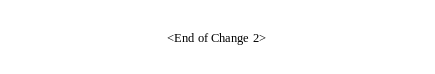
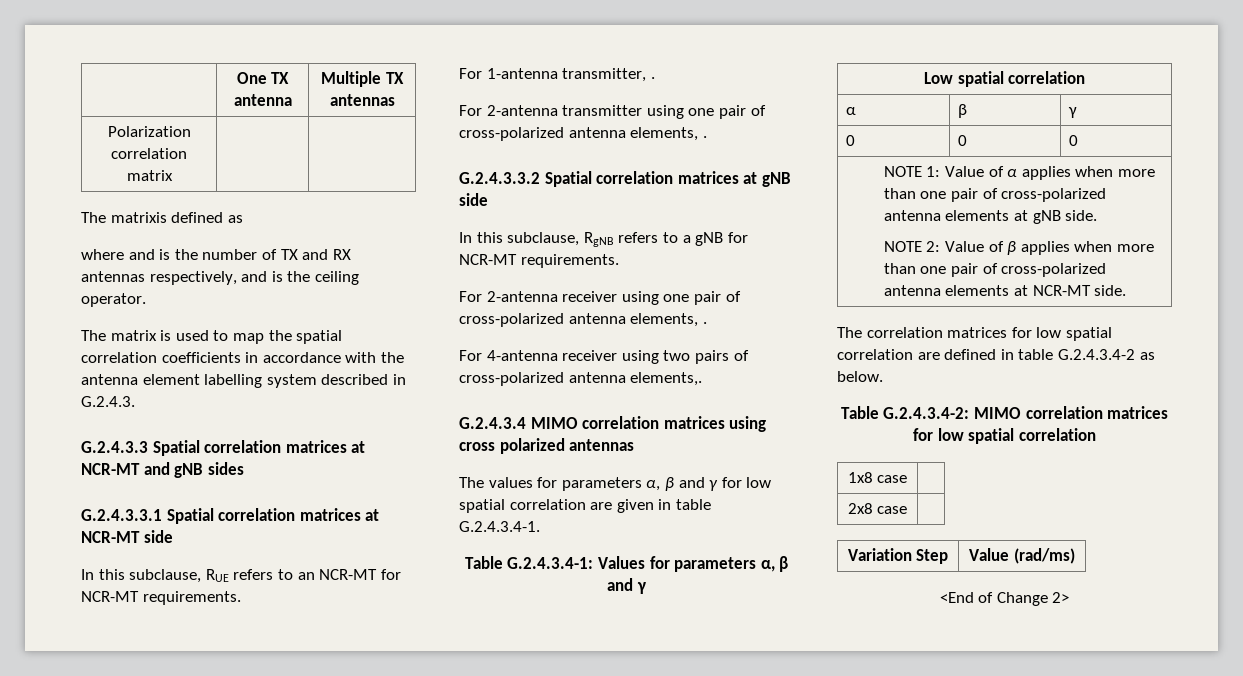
(167, 37) none -> [236,72,290,84] [233,94,292,106] [321,71,404,87] [329,94,395,106] [107,126,191,137] [111,148,187,159] [126,170,173,181] [81,212,243,223] [81,249,351,260] [81,271,359,285] [81,293,146,307] [81,330,343,344] [81,352,404,363] [81,374,406,388] [81,396,135,407] [81,440,366,456] [81,462,244,478] [81,508,380,524] [81,530,173,543] [81,569,401,583] [81,591,241,605] [459,68,655,82] [459,105,766,119] [459,127,707,141] [459,171,791,187] [459,193,488,206] [459,232,748,247] [459,254,619,268] [459,291,741,305] [459,313,707,327] [459,350,749,364] [459,372,703,386] [459,416,767,432] [459,438,635,454] [459,477,772,491] [459,499,711,513] [459,521,540,532] [464,556,789,572] [607,578,646,594] [923,71,1086,87] [846,107,857,115] [958,104,968,118] [1068,107,1078,118] [846,135,856,146] [958,135,968,146] [1069,135,1079,146] [883,166,1155,180] [883,188,1107,202] [883,210,1098,224] [883,241,1154,255] [883,263,1107,277] [883,285,1127,296] [837,327,1112,341] [837,349,1155,360] [837,371,883,382] [840,406,1169,419] [913,428,1096,444] [847,472,908,483] [847,503,908,514] [847,548,949,564] [969,548,1075,564] | One TX antenna | Multiple TX antennas // Polarization correlation matrix | | // The matrixis defined as // where and is the number of TX and RX antennas respectively, and is the ceiling operator. // The matrix is used to map the spatial correlation coefficients in accordance with the antenna element labelling system described in G.2.4.3. // G.2.4.3.3 Spatial correlation matrices at NCR-MT and gNB sides // G.2.4.3.3.1 Spatial correlation matrices at NCR-MT side // In this subclause, RUE refers to an NCR-MT for NCR-MT requirements. // For 1-antenna transmitter, . // For 2-antenna transmitter using one pair of cross-polarized antenna elements, . // G.2.4.3.3.2 Spatial correlation matrices at gNB side // In this subclause, RgNB refers to a gNB for NCR-MT requirements. // For 2-antenna receiver using one pair of cross-polarized antenna elements, . // For 4-antenna receiver using two pairs of cross-polarized antenna elements,. // G.2.4.3.4 MIMO correlation matrices using cross polarized antennas // The values for parameters α, β and γ for low spatial correlation are given in table G.2.4.3.4-1. // Table G.2.4.3.4-1: Values for parameters α, β and γ // Low spatial correlation // α | β | γ // 0 | 0 | 0 // NOTE 1: Value of α applies when more than one pair of cross-polarized antenna elements at gNB side. // NOTE 2: Value of β applies when more than one pair of cross-polarized antenna elements at NCR-MT side. // The correlation matrices for low spatial correlation are defined in table G.2.4.3.4-2 as below. // Table G.2.4.3.4-2: MIMO correlation matrices for low spatial correlation // 1x8 case | // 2x8 case | // Variation Step | Value (rad/ms) //

